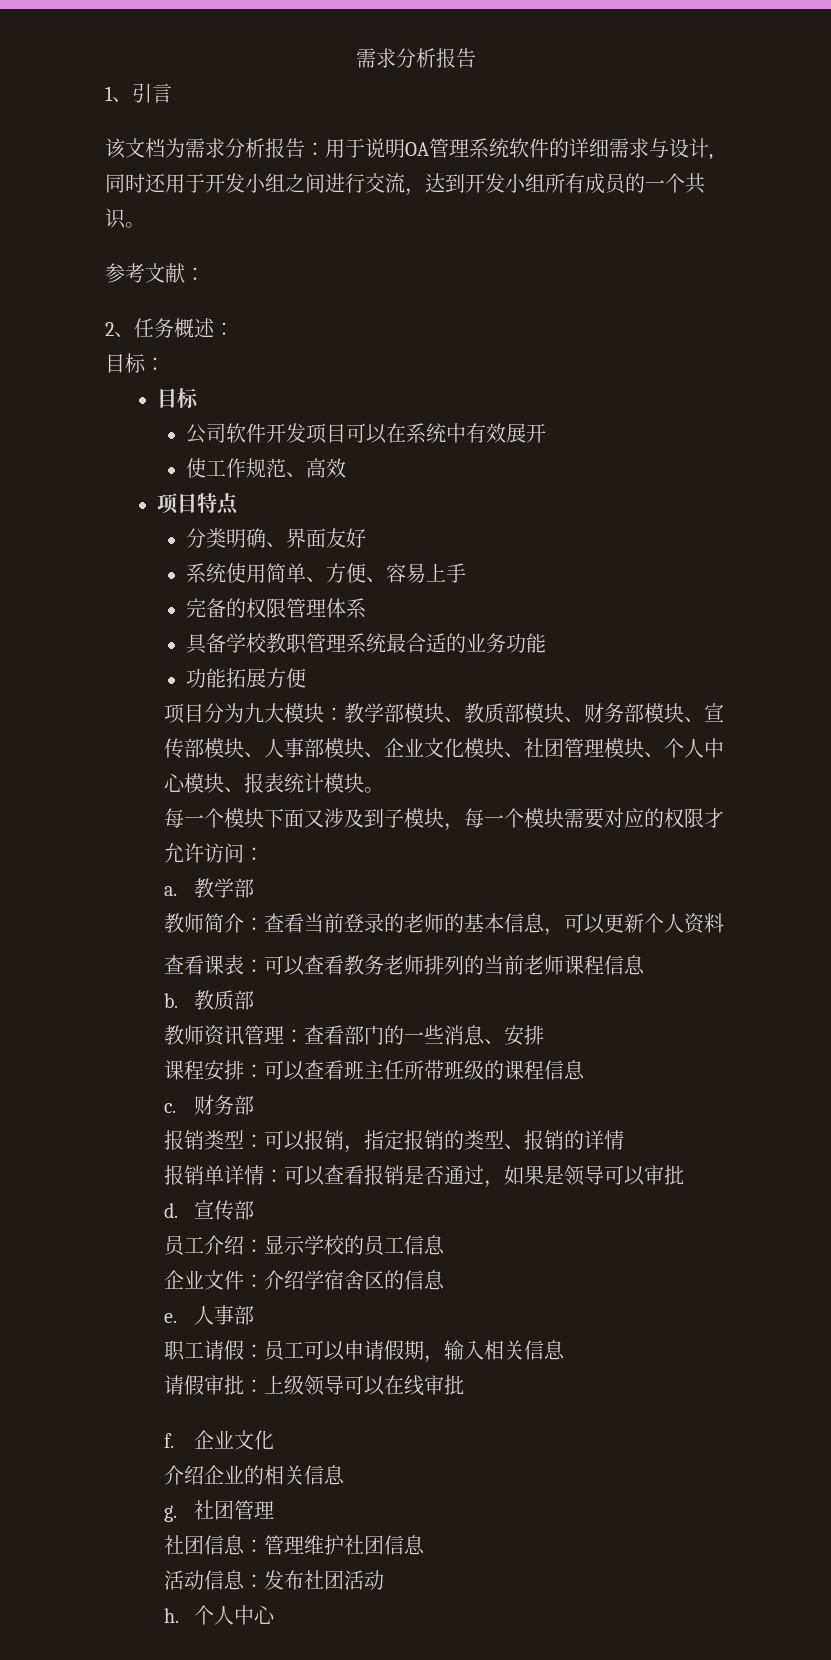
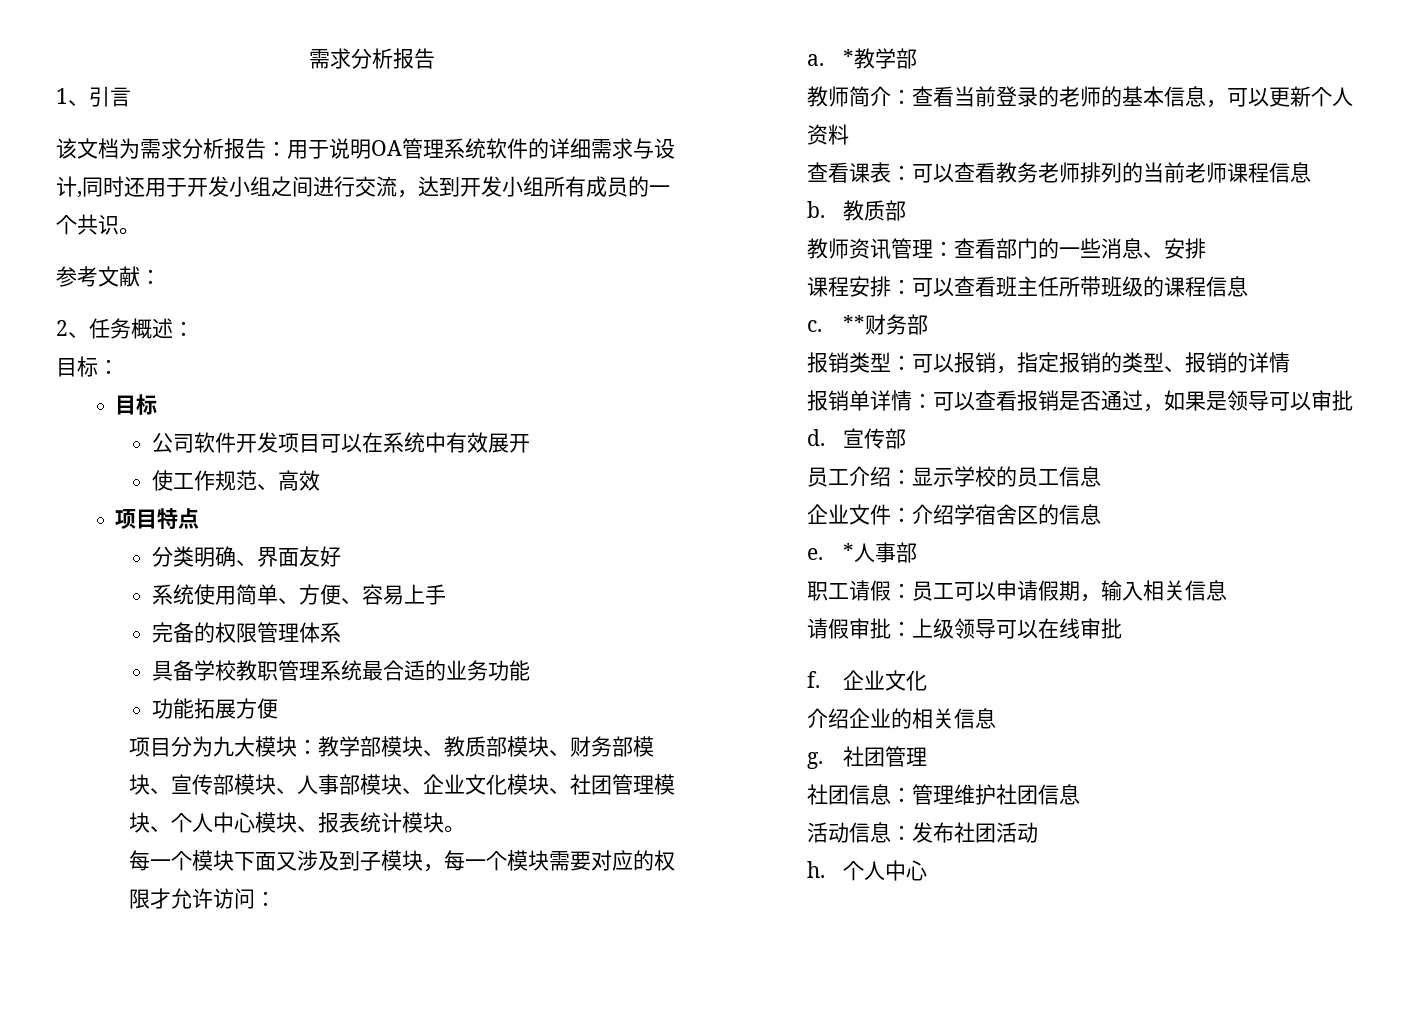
(178, 891) none -> [843,49,855,66] *
(177, 1108) none -> [843,315,866,332] **
(178, 1318) none -> [843,543,855,560] *

